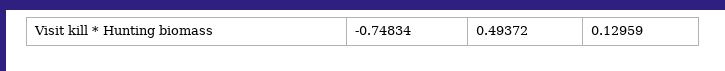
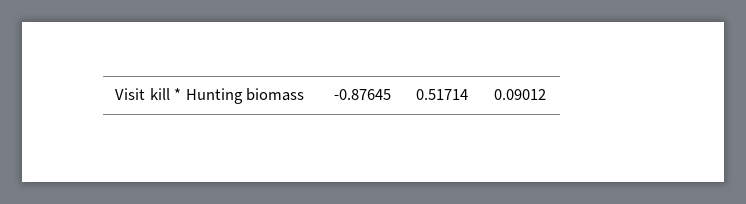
[355,26,412,35] [476,26,529,35] [591,26,644,35] -0.74834 | 0.49372 | 0.12959 -> [334,89,392,100] [416,89,469,100] [494,89,547,100] -0.87645 | 0.51714 | 0.09012

